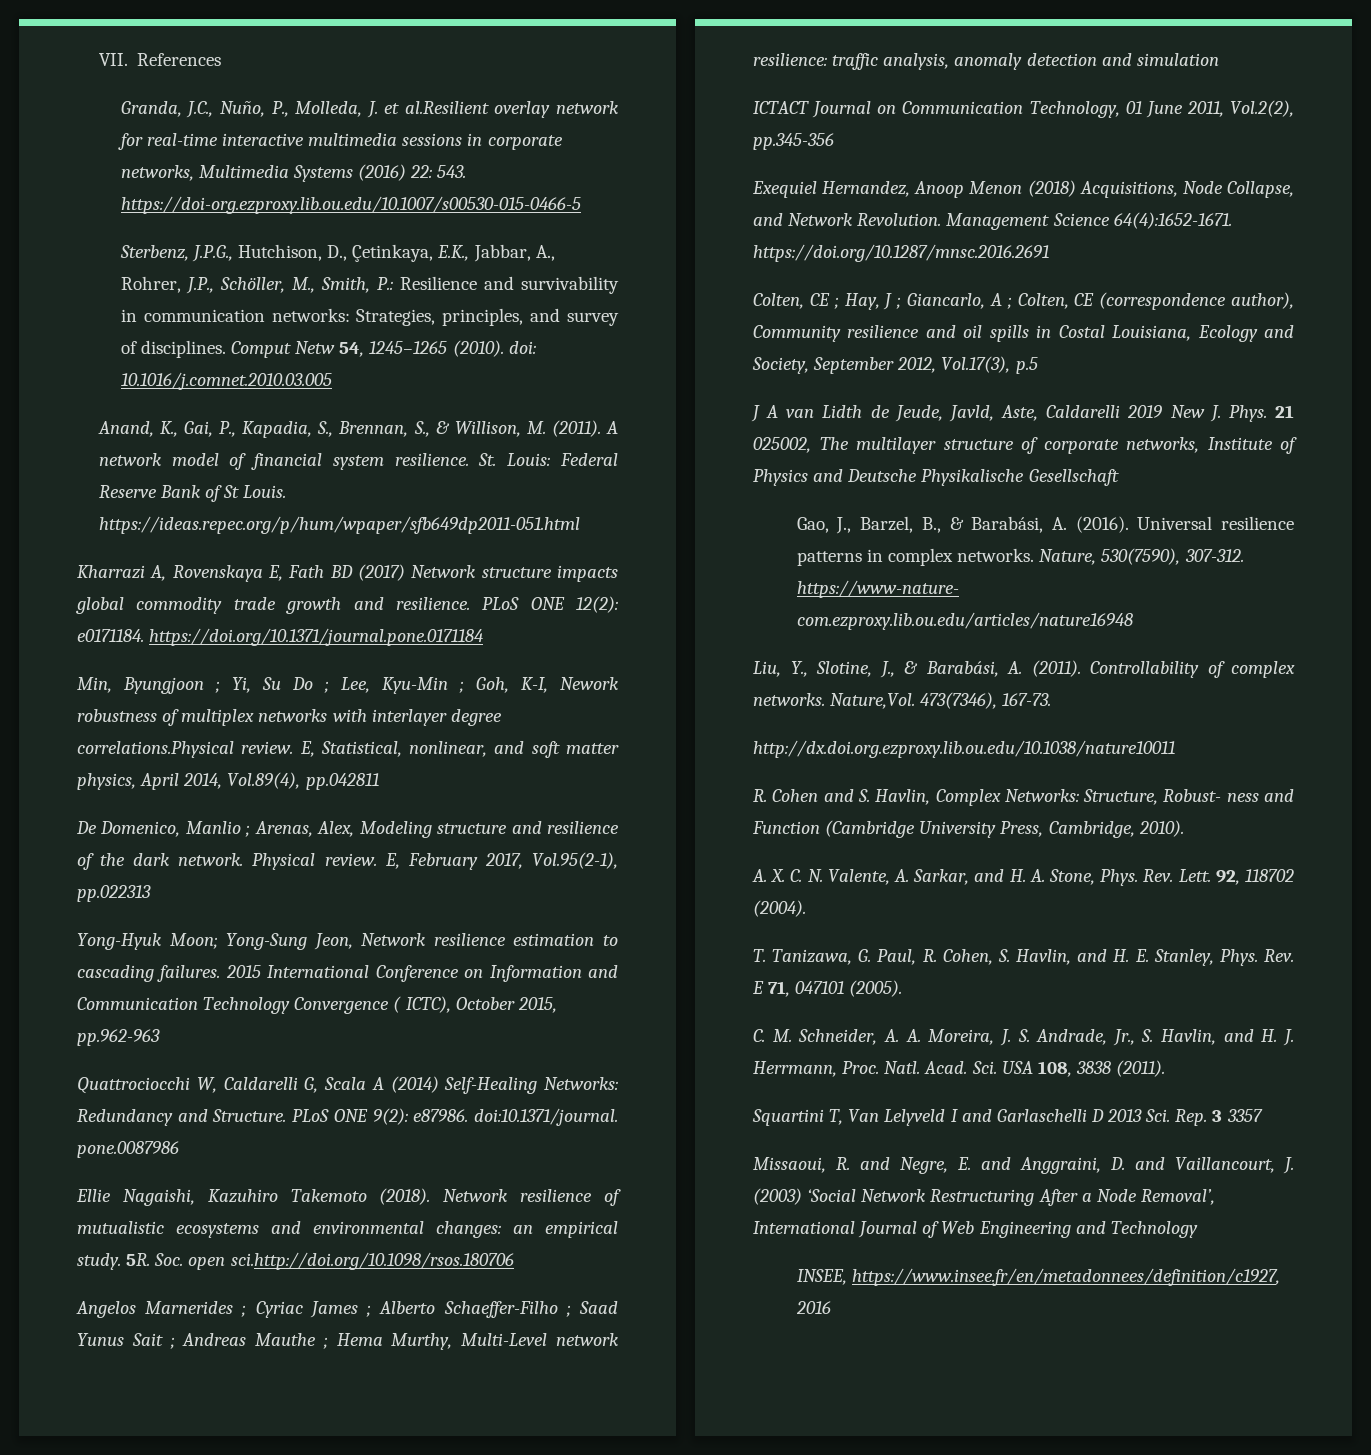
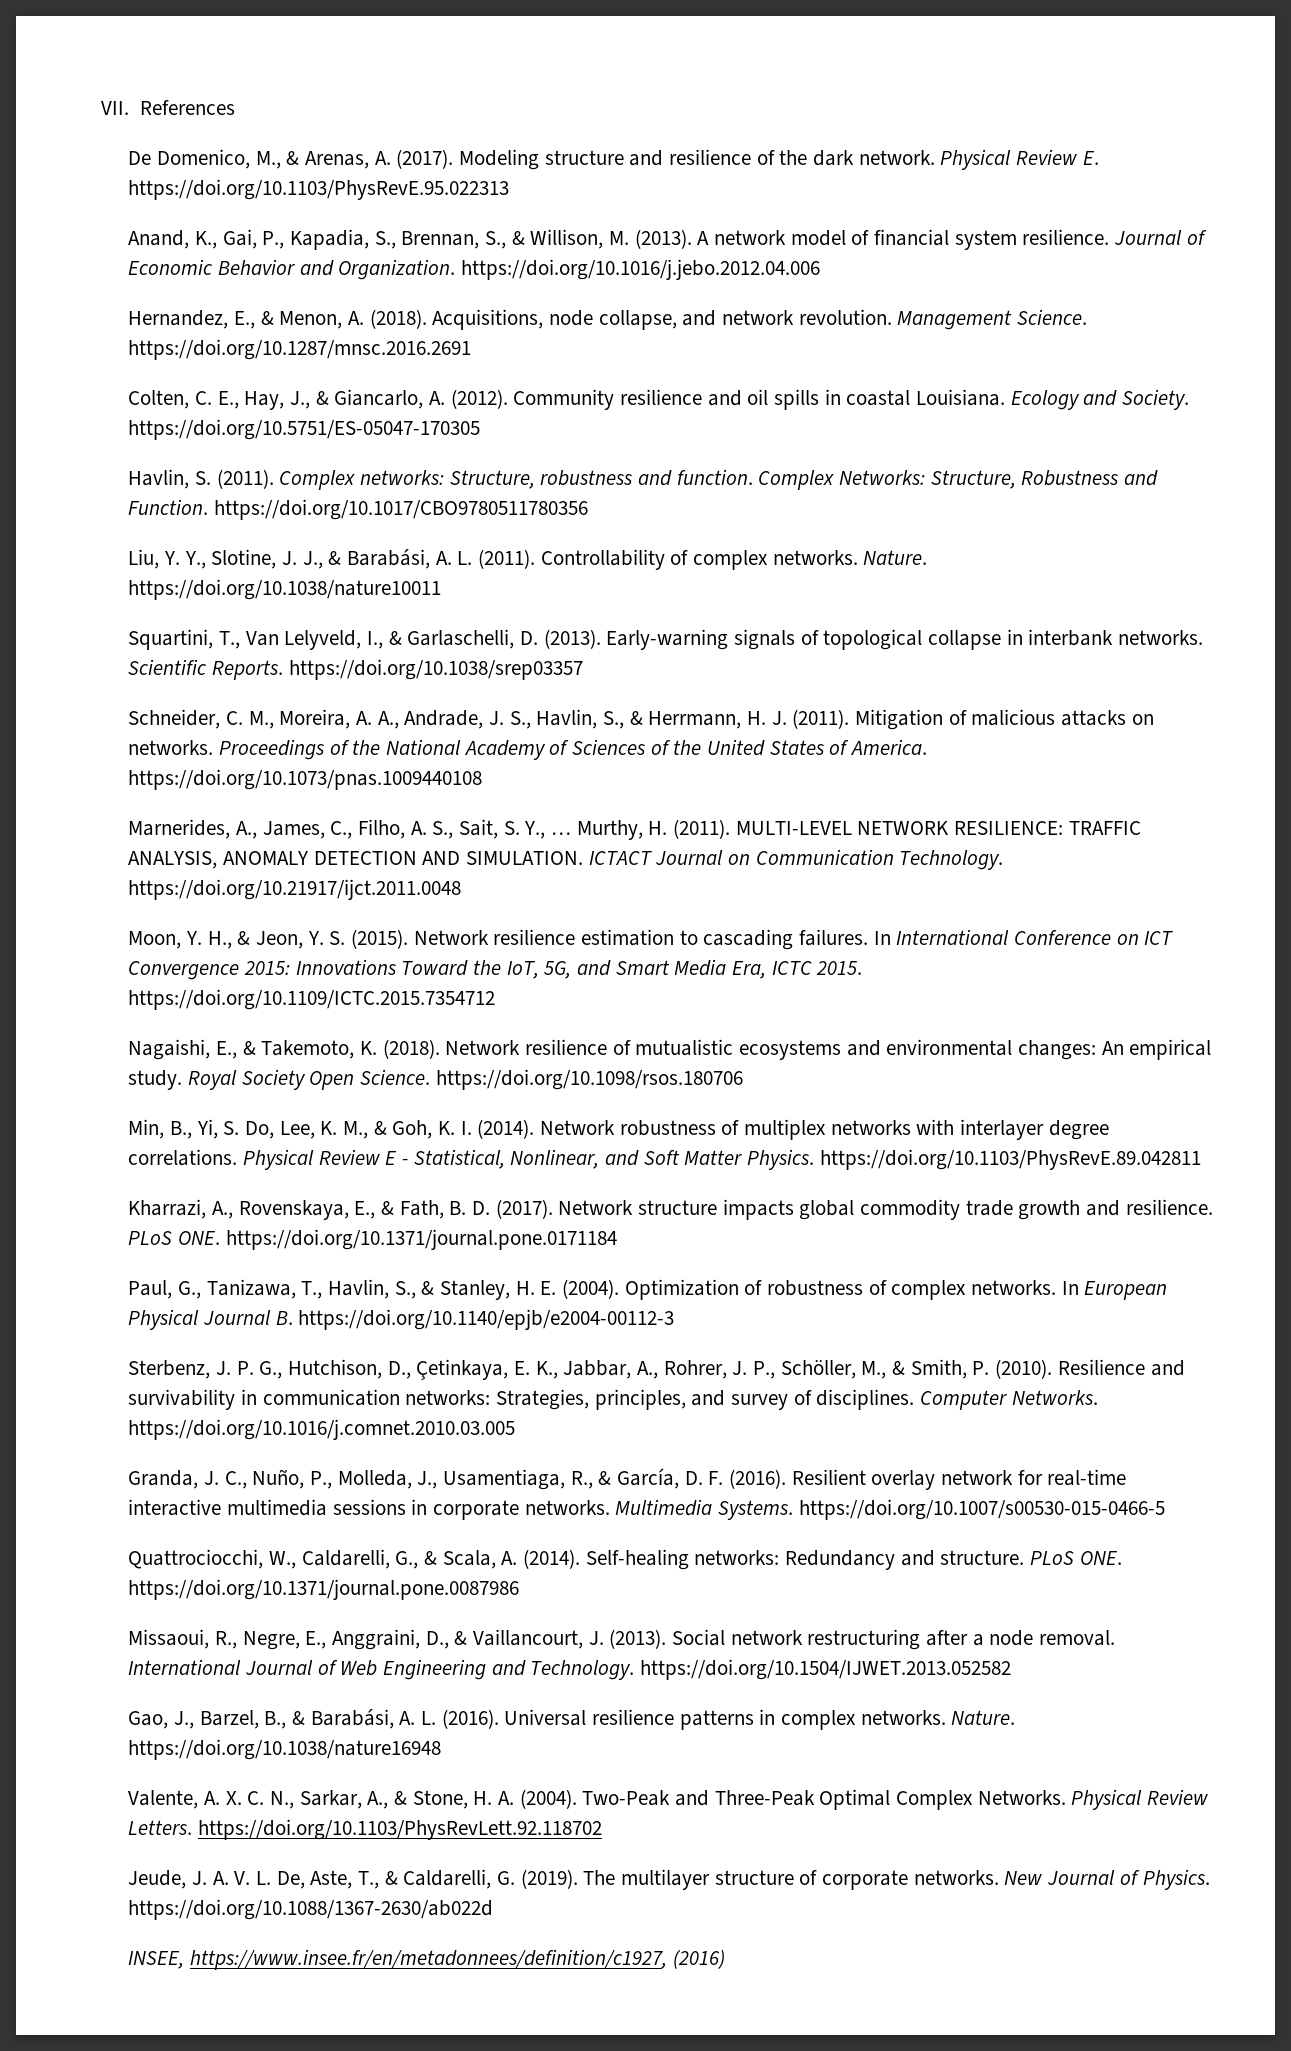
[120,100,619,118] [117,133,563,150] [120,164,467,182] [120,196,581,214] [119,245,233,262] Granda, J.C., Nuño, P., Molleda, J. et al.Resilient overlay network for real-time interactive multimedia sessions in corporate networks, Multimedia Systems (2016) 22: 543. https://doi-org.ezproxy.lib.ou.edu/10.1007/s00530-015-0466-5 // Sterbenz, J.P.G., -> [128,149,1099,170] [128,179,510,200] [128,229,1207,250] [128,259,821,280] [128,309,1088,330] [128,339,472,360] [128,389,1190,410] [128,419,481,440] [128,469,1159,490] [128,499,589,520] [128,549,928,570] [128,579,442,600] [128,629,1204,650] [128,659,583,680] [128,709,1154,730] [128,739,928,760] [128,769,483,790] [128,819,1141,840] [128,849,1004,870] [128,879,462,900] [128,929,1174,950] [128,959,863,980] [128,989,496,1010] [128,1039,1212,1060] [128,1069,743,1090] [128,1119,1109,1140] [128,1149,1201,1170] [128,1199,1213,1220] [128,1229,617,1250] [128,1279,1168,1300] [128,1309,675,1330] [128,1360,283,1379] De Domenico, M., & Arenas, A. (2017). Modeling structure and resilience of the dark network. Physical Review E. https://doi.org/10.1103/PhysRevE.95.022313 // Anand, K., Gai, P., Kapadia, S., Brennan, S., & Willison, M. (2013). A network model of financial system resilience. Journal of Economic Behavior and Organization. https://doi.org/10.1016/j.jebo.2012.04.006 // Hernandez, E., & Menon, A. (2018). Acquisitions, node collapse, and network revolution. Management Science. https://doi.org/10.1287/mnsc.2016.2691 // Colten, C. E., Hay, J., & Giancarlo, A. (2012). Community resilience and oil spills in coastal Louisiana. Ecology and Society. https://doi.org/10.5751/ES-05047-170305 // Havlin, S. (2011). Complex networks: Structure, robustness and function. Complex Networks: Structure, Robustness and Function. https://doi.org/10.1017/CBO9780511780356 // Liu, Y. Y., Slotine, J. J., & Barabási, A. L. (2011). Controllability of complex networks. Nature. https://doi.org/10.1038/nature10011 // Squartini, T., Van Lelyveld, I., & Garlaschelli, D. (2013). Early-warning signals of topological collapse in interbank networks. Scientific Reports. https://doi.org/10.1038/srep03357 // Schneider, C. M., Moreira, A. A., Andrade, J. S., Havlin, S., & Herrmann, H. J. (2011). Mitigation of malicious attacks on networks. Proceedings of the National Academy of Sciences of the United States of America. https://doi.org/10.1073/pnas.1009440108 // Marnerides, A., James, C., Filho, A. S., Sait, S. Y., … Murthy, H. (2011). MULTI-LEVEL NETWORK RESILIENCE: TRAFFIC ANALYSIS, ANOMALY DETECTION AND SIMULATION. ICTACT Journal on Communication Technology. https://doi.org/10.21917/ijct.2011.0048 // Moon, Y. H., & Jeon, Y. S. (2015). Network resilience estimation to cascading failures. In International Conference on ICT Convergence 2015: Innovations Toward the IoT, 5G, and Smart Media Era, ICTC 2015. https://doi.org/10.1109/ICTC.2015.7354712 // Nagaishi, E., & Takemoto, K. (2018). Network resilience of mutualistic ecosystems and environmental changes: An empirical study. Royal Society Open Science. https://doi.org/10.1098/rsos.180706 // Min, B., Yi, S. Do, Lee, K. M., & Goh, K. I. (2014). Network robustness of multiplex networks with interlayer degree correlations. Physical Review E - Statistical, Nonlinear, and Soft Matter Physics. https://doi.org/10.1103/PhysRevE.89.042811 // Kharrazi, A., Rovenskaya, E., & Fath, B. D. (2017). Network structure impacts global commodity trade growth and resilience. PLoS ONE. https://doi.org/10.1371/journal.pone.0171184 // Paul, G., Tanizawa, T., Havlin, S., & Stanley, H. E. (2004). Optimization of robustness of complex networks. In European Physical Journal B. https://doi.org/10.1140/epjb/e2004-00112-3 // Sterbenz, J. P. G.,
[437,245,470,261] E.K., -> [514,1361,558,1379] E. K.,
[185,277,393,294] J.P., Schöller, M., Smith, P.: -> [732,1359,1053,1379] J. P., Schöller, M., & Smith, P. (2010).
[231,340,536,358] [120,372,332,390] [97,420,619,438] [98,453,618,470] [98,485,287,502] [98,516,580,534] [77,564,618,582] [76,596,618,614] [77,628,484,646] [77,677,619,694] [77,709,502,726] [77,741,619,758] [77,772,379,790] [76,821,620,838] [77,852,618,870] [77,885,151,902] [77,933,618,950] [77,965,619,982] [77,996,557,1014] [77,1029,160,1046] [77,1076,618,1094] [77,1108,618,1126] [77,1141,179,1158] [76,1188,622,1206] [77,1221,618,1238] [77,1252,514,1270] [76,1301,618,1318] [77,1333,619,1350] [753,53,1219,70] [753,100,1294,118] [753,133,834,150] [752,180,1294,198] [753,212,1232,230] [753,244,1049,262] [753,292,1294,310] [753,325,1294,342] [752,356,1038,374] [751,405,1294,422] [753,437,1297,454] [753,469,1119,486] Comput Netw 54, 1245–1265 (2010). doi: 10.1016/j.comnet.2010.03.005 // Anand, K., Gai, P., Kapadia, S., Brennan, S., & Willison, M. (2011). A network model of financial system resilience. St. Louis: Federal Reserve Bank of St Louis. https://ideas.repec.org/p/hum/wpaper/sfb649dp2011-051.html // Kharrazi A, Rovenskaya E, Fath BD (2017) Network structure impacts global commodity trade growth and resilience. PLoS ONE 12(2): e0171184. https://doi.org/10.1371/journal.pone.0171184 // Min, Byungjoon ; Yi, Su Do ; Lee, Kyu-Min ; Goh, K-I, Nework robustness of multiplex networks with interlayer degree correlations.Physical review. E, Statistical, nonlinear, and soft matter physics, April 2014, Vol.89(4), pp.042811 // De Domenico, Manlio ; Arenas, Alex, Modeling structure and resilience of the dark network. Physical review. E, February 2017, Vol.95(2-1), pp.022313 // Yong-Hyuk Moon; Yong-Sung Jeon, Network resilience estimation to cascading failures. 2015 International Conference on Information and Communication Technology Convergence ( ICTC), October 2015, pp.962-963 // Quattrociocchi W, Caldarelli G, Scala A (2014) Self-Healing Networks: Redundancy and Structure. PLoS ONE 9(2): e87986. doi:10.1371/journal. pone.0087986 // Ellie Nagaishi, Kazuhiro Takemoto (2018). Network resilience of mutualistic ecosystems and environmental changes: an empirical study. 5R. Soc. open sci.http://doi.org/10.1098/rsos.180706 // Angelos Marnerides ; Cyriac James ; Alberto Schaeffer-Filho ; Saad Yunus Sait ; Andreas Mauthe ; Hema Murthy, Multi-Level network resilience: traffic analysis, anomaly detection and simulation // ICTACT Journal on Communication Technology, 01 June 2011, Vol.2(2), pp.345-356 // Exequiel Hernandez, Anoop Menon (2018) Acquisitions, Node Collapse, and Network Revolution. Management Science 64(4):1652-1671. https://doi.org/10.1287/mnsc.2016.2691 // Colten, CE ; Hay, J ; Giancarlo, A ; Colten, CE (correspondence author), Community resilience and oil spills in Costal Louisiana, Ecology and Society, September 2012, Vol.17(3), p.5 // J A van Lidth de Jeude, Javld, Aste, Caldarelli 2019 New J. Phys. 21 025002, The multilayer structure of corporate networks, Institute of Physics and Deutsche Physikalische Gesellschaft -> [920,1390,1098,1410] [128,1419,516,1440] [128,1468,1127,1490] [128,1499,1165,1520] [128,1549,1122,1570] [128,1579,520,1600] [128,1629,1116,1650] [128,1659,1012,1680] Computer Networks. https://doi.org/10.1016/j.comnet.2010.03.005 // Granda, J. C., Nuño, P., Molleda, J., Usamentiaga, R., & García, D. F. (2016). Resilient overlay network for real-time interactive multimedia sessions in corporate networks. Multimedia Systems. https://doi.org/10.1007/s00530-015-0466-5 // Quattrociocchi, W., Caldarelli, G., & Scala, A. (2014). Self-healing networks: Redundancy and structure. PLoS ONE. https://doi.org/10.1371/journal.pone.0087986 // Missaoui, R., Negre, E., Anggraini, D., & Vaillancourt, J. (2013). Social network restructuring after a node removal. International Journal of Web Engineering and Technology. https://doi.org/10.1504/IJWET.2013.052582
(1067, 523) none -> [421,1711,437,1725] L.
[1039,548,1244,565] [796,580,959,598] [796,612,1133,630] [753,660,1295,678] [753,692,1052,709] [753,740,1175,758] [753,789,1294,806] [752,820,1184,838] [752,869,1294,886] [753,900,806,917] [753,949,1294,966] [752,980,903,997] [753,1029,1295,1046] [753,1060,1166,1077] [752,1109,1263,1126] [753,1157,1294,1174] [753,1188,1215,1206] [753,1221,1198,1238] Nature, 530(7590), 307-312. https://www-nature- com.ezproxy.lib.ou.edu/articles/nature16948 // Liu, Y., Slotine, J., & Barabási, A. (2011). Controllability of complex networks. Nature,Vol. 473(7346), 167-73. // http://dx.doi.org.ezproxy.lib.ou.edu/10.1038/nature10011 // R. Cohen and S. Havlin, Complex Networks: Structure, Robust- ness and Function (Cambridge University Press, Cambridge, 2010). // A. X. C. N. Valente, A. Sarkar, and H. A. Stone, Phys. Rev. Lett. 92, 118702 (2004). // T. Tanizawa, G. Paul, R. Cohen, S. Havlin, and H. E. Stanley, Phys. Rev. E 71, 047101 (2005). // C. M. Schneider, A. A. Moreira, J. S. Andrade, Jr., S. Havlin, and H. J. Herrmann, Proc. Natl. Acad. Sci. USA 108, 3838 (2011). // Squartini T, Van Lelyveld I and Garlaschelli D 2013 Sci. Rep. 3 3357 // Missaoui, R. and Negre, E. and Anggraini, D. and Vaillancourt, J. (2003) ‘Social Network Restructuring After a Node Removal’, International Journal of Web Engineering and Technology -> [951,1710,1016,1725] [128,1739,442,1760] [128,1789,1209,1810] [128,1819,603,1840] [128,1869,1210,1890] [128,1899,494,1920] Nature. https://doi.org/10.1038/nature16948 // Valente, A. X. C. N., Sarkar, A., & Stone, H. A. (2004). Two-Peak and Three-Peak Optimal Complex Networks. Physical Review Letters. https://doi.org/10.1103/PhysRevLett.92.118702 // Jeude, J. A. V. L. De, Aste, T., & Caldarelli, G. (2019). The multilayer structure of corporate networks. New Journal of Physics. https://doi.org/10.1088/1367-2630/ab022d
[795,1301,831,1314] 2016 -> [672,1949,725,1969] (2016)

